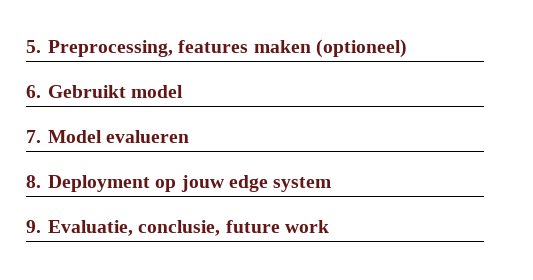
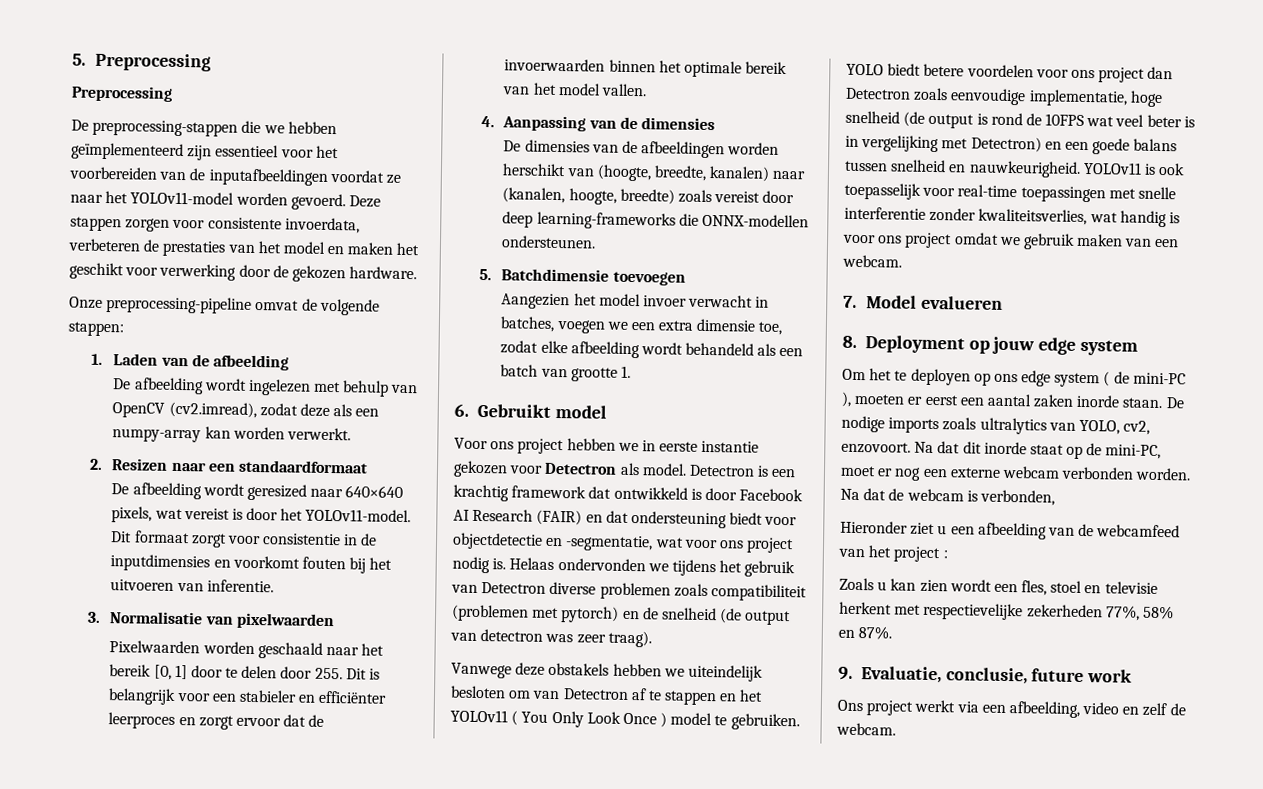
[26,39,407,58] [26,85,184,98] 5. Preprocessing, features maken (optioneel) // 6. Gebruikt model -> [72,52,211,72] [71,85,173,102] [71,119,337,137] [71,142,339,161] [69,166,401,186] [70,191,381,211] [70,216,360,234] [68,238,420,257] [69,262,418,283] [69,296,380,316] [68,321,124,337] [90,353,289,371] [113,377,419,397] [112,401,380,419] [112,426,351,443] [88,458,368,474] [111,482,404,501] [111,506,412,523] [110,530,378,548] [110,554,393,574] [110,579,274,593] [86,611,335,630] [109,640,385,659] [109,664,381,680] [108,688,388,705] [108,712,325,730] [504,58,788,78] [502,82,647,97] [480,115,715,132] [503,139,780,159] [502,163,806,182] [502,187,795,205] [502,211,809,230] [501,235,597,249] [478,268,686,286] [501,293,770,310] [500,316,783,336] [500,340,804,359] [500,364,631,382] [454,403,607,419] [454,437,760,455] [453,460,797,478] [453,484,804,502] [453,508,798,529] [452,532,795,554] [452,556,796,578] [451,581,807,602] [451,604,792,626] [450,629,652,648] [451,662,763,682] [450,685,764,706] [450,709,800,731] [846,63,1174,83] [845,87,1163,108] [845,110,1195,129] [845,135,1178,155] [844,159,1186,178] [844,182,1176,203] [844,206,1180,228] [843,232,1180,250] [842,254,902,268] 5. Preprocessing // Preprocessing // De preprocessing-stappen die we hebben geïmplementeerd zijn essentieel voor het voorbereiden van de inputafbeeldingen voordat ze naar het YOLOv11-model worden gevoerd. Deze stappen zorgen voor consistente invoerdata, verbeteren de prestaties van het model en maken het geschikt voor verwerking door de gekozen hardware. // Onze preprocessing-pipeline omvat de volgende stappen: // 1. Laden van de afbeelding // De afbeelding wordt ingelezen met behulp van OpenCV (cv2.imread), zodat deze als een numpy-array kan worden verwerkt. // 2. Resizen naar een standaardformaat // De afbeelding wordt geresized naar 640×640 pixels, wat vereist is door het YOLOv11-model. Dit formaat zorgt voor consistentie in de inputdimensies en voorkomt fouten bij het uitvoeren van inferentie. // 3. Normalisatie van pixelwaarden // Pixelwaarden worden geschaald naar het bereik [0, 1] door te delen door 255. Dit is belangrijk voor een stabieler en efficiënter leerproces en zorgt ervoor dat de invoerwaarden binnen het optimale bereik van het model vallen. // 4. Aanpassing van de dimensies // De dimensies van de afbeeldingen worden herschikt van (hoogte, breedte, kanalen) naar (kanalen, hoogte, breedte) zoals vereist door deep learning-frameworks die ONNX-modellen ondersteunen. // 5. Batchdimensie toevoegen // Aangezien het model invoer verwacht in batches, voegen we een extra dimensie toe, zodat elke afbeelding wordt behandeld als een batch van grootte 1. // 6. Gebruikt model // Voor ons project hebben we in eerste instantie gekozen voor Detectron als model. Detectron is een krachtig framework dat ontwikkeld is door Facebook AI Research (FAIR) en dat ondersteuning biedt voor objectdetectie en -segmentatie, wat voor ons project nodig is. Helaas ondervonden we tijdens het gebruik van Detectron diverse problemen zoals compatibiliteit (problemen met pytorch) en de snelheid (de output van detectron was zeer traag). // Vanwege deze obstakels hebben we uiteindelijk besloten om van Detectron af te stappen en het YOLOv11 ( You Only Look Once ) model te gebruiken. YOLO biedt betere voordelen voor ons project dan Detectron zoals eenvoudige implementatie, hoge snelheid (de output is rond de 10FPS wat veel beter is in vergelijking met Detectron) en een goede balans tussen snelheid en nauwkeurigheid. YOLOv11 is ook toepasselijk voor real-time toepassingen met snelle interferentie zonder kwaliteitsverlies, wat handig is voor ons project omdat we gebruik maken van een webcam.
(332, 184) none -> [842,368,1186,388] [841,391,1185,409] [841,415,1151,435] [841,441,1162,460] [840,465,1192,481] [840,488,1055,506] [840,520,1181,540] [838,545,948,563] [839,577,1158,596] [839,601,1174,621] [838,626,893,640] // Om het te deployen op ons edge system ( de mini-PC ), moeten er eerst een aantal zaken inorde staan. De nodige imports zoals ultralytics van YOLO, cv2, enzovoort. Na dat dit inorde staat op de mini-PC, moet er nog een externe webcam verbonden worden. Na dat de webcam is verbonden, // Hieronder ziet u een afbeelding van de webcamfeed van het project : // Zoals u kan zien wordt een fles, stoel en televisie herkent met respectievelijke zekerheden 77%, 58% en 87%.
(329, 226) none -> [837,699,1186,718] [836,722,896,736] // Ons project werkt via een afbeelding, video en zelf de webcam.

